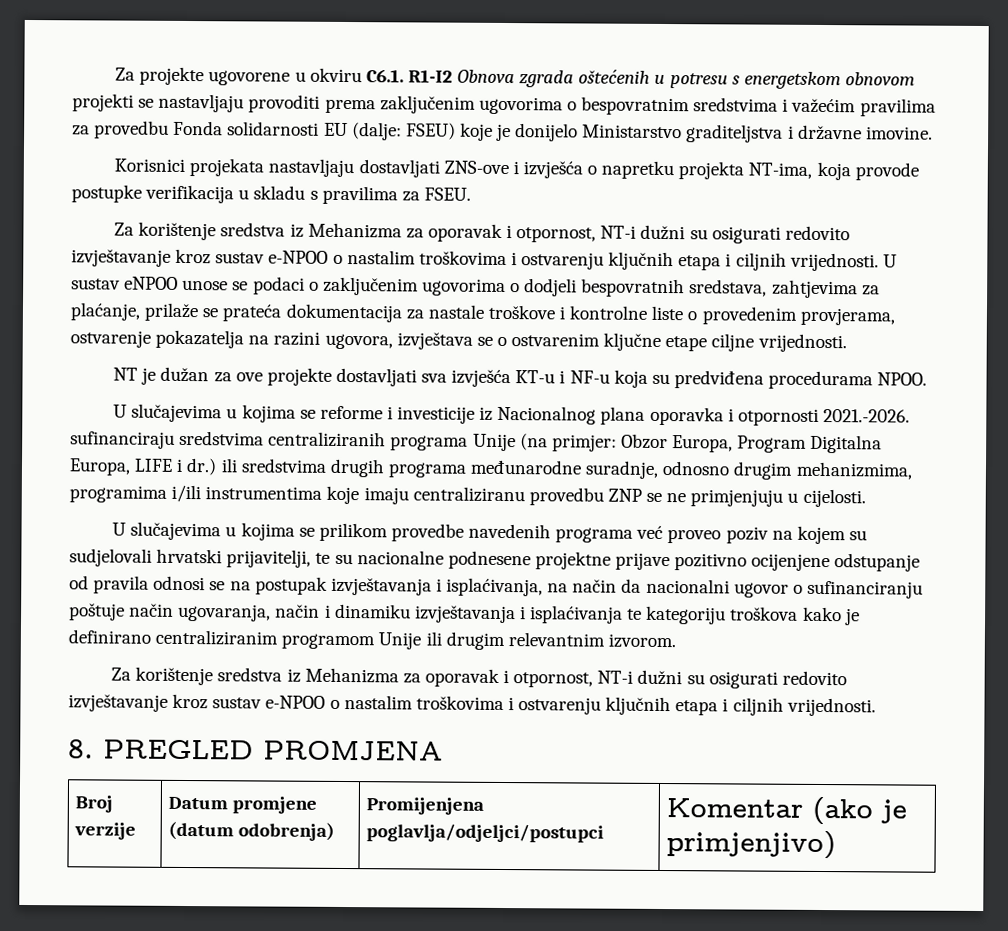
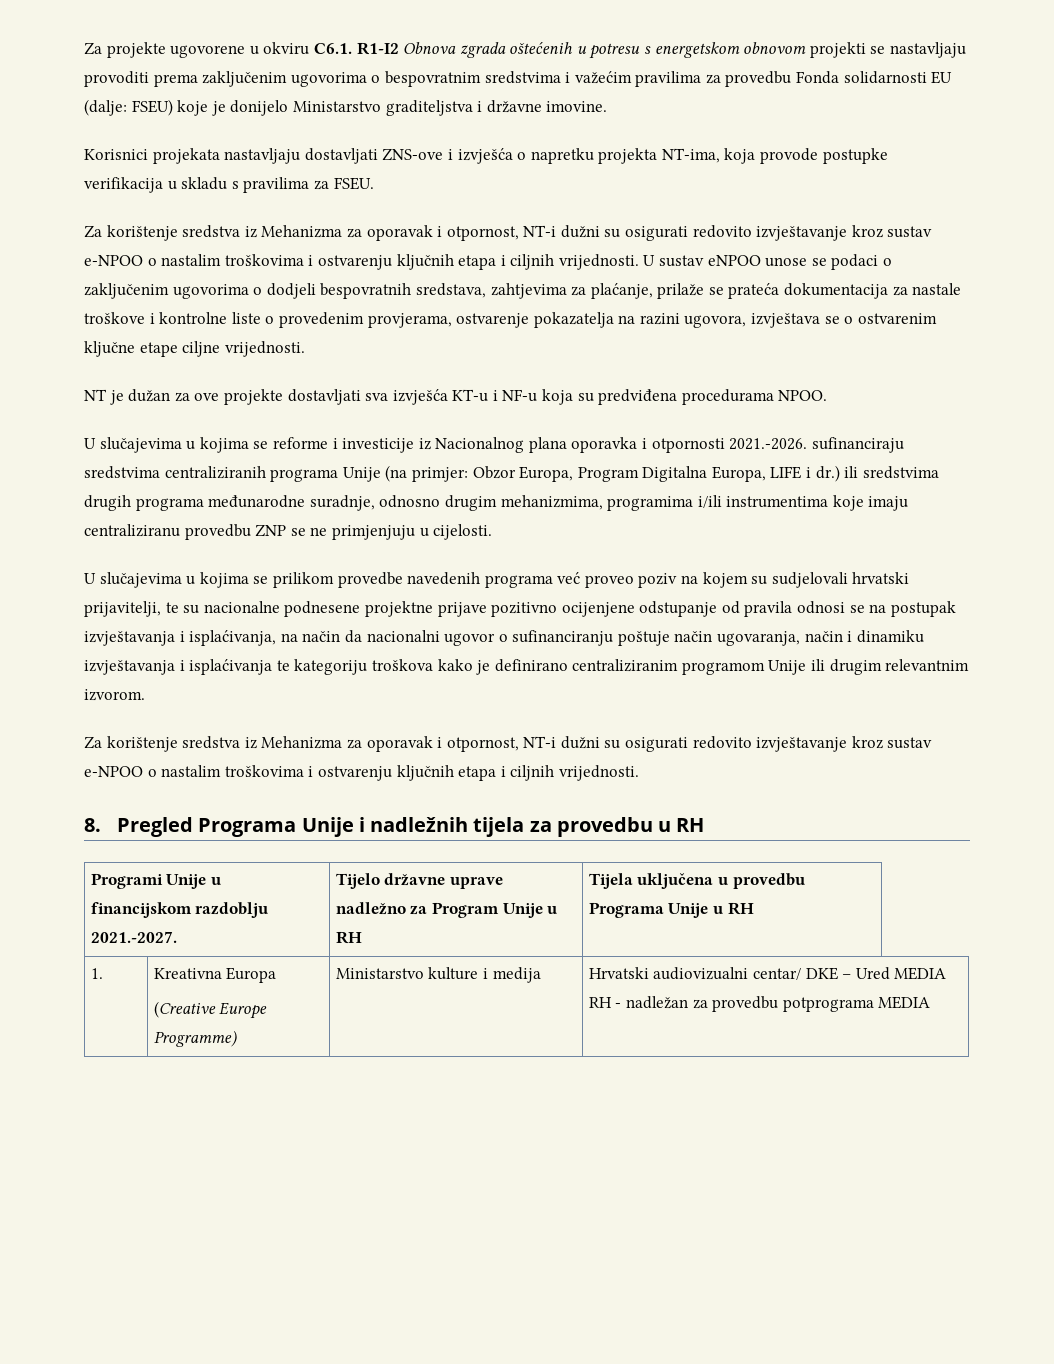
[102,739,443,761] [75,795,114,813] [74,822,137,840] [168,796,318,814] [168,821,336,841] [366,797,485,815] [366,823,605,843] [666,796,908,825] [666,830,837,860] PREGLED PROMJENA // Broj verzije | Datum promjene (datum odobrenja) | Promijenjena poglavlja/odjeljci/postupci | Komentar (ako je primjenjivo) -> [117,817,705,837] [90,873,222,889] [90,902,269,918] [90,931,177,943] [335,873,504,889] [335,902,558,918] [335,931,362,944] [588,873,805,889] [588,902,754,918] [90,968,103,979] [153,967,277,983] [153,1001,268,1019] [153,1030,237,1047] [335,967,541,983] [588,967,947,980] [588,996,931,1012] Pregled Programa Unije i nadležnih tijela za provedbu u RH // Programi Unije u financijskom razdoblju 2021.-2027. | Tijelo državne uprave nadležno za Program Unije u RH | Tijela uključena u provedbu Programa Unije u RH // 1. | Kreativna Europa // (Creative Europe Programme) | Ministarstvo kulture i medija | Hrvatski audiovizualni centar/ DKE – Ured MEDIA RH - nadležan za provedbu potprograma MEDIA

